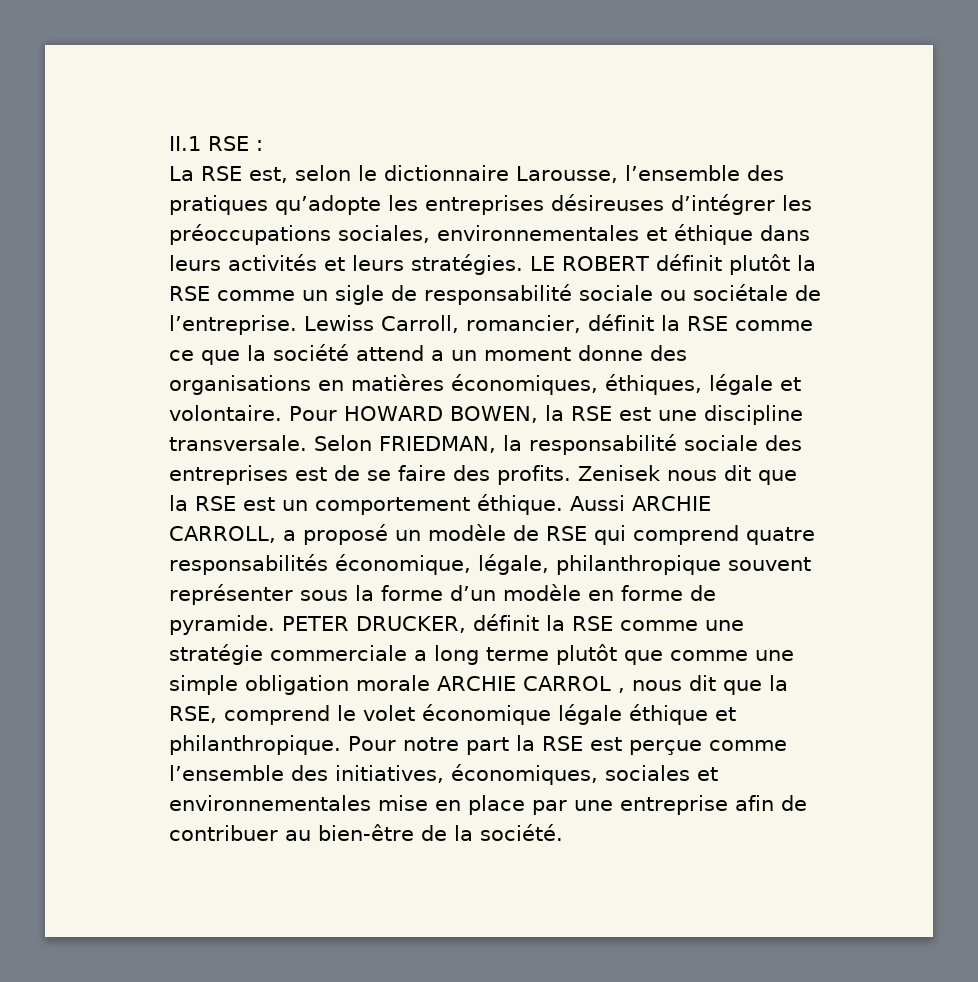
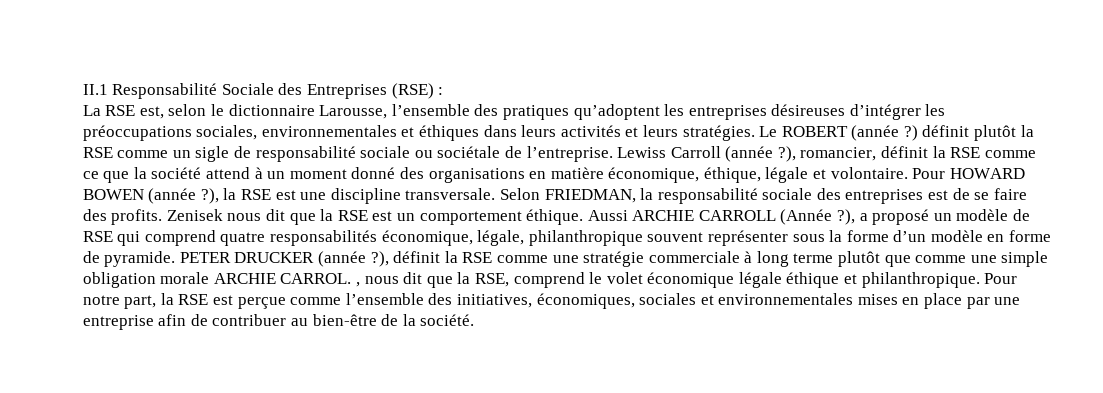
[207,136,249,151] RSE -> [112,83,434,99] Responsabilité Sociale des Entreprises (RSE)
[274,195,381,215] qu’adopte -> [573,104,660,120] qu’adoptent
[673,224,753,245] éthique -> [418,125,479,141] éthiques
[529,256,649,271] LE ROBERT -> [759,125,918,141] Le ROBERT (année ?)
[380,315,459,333] Carroll, -> [670,146,796,162] Carroll (année ?),
[430,350,444,361] a -> [254,167,263,179] à
[577,345,643,361] donne -> [351,167,396,179] donné
[350,374,702,395] matières économiques, éthiques, -> [550,167,761,183] matière économique, éthique,
[449,406,538,423] BOWEN, -> [82,188,219,204] BOWEN (année ?),
[168,526,276,543] CARROLL, -> [698,209,856,225] CARROLL (Année ?),
[355,616,466,633] DRUCKER, -> [234,251,389,267] DRUCKER (année ?),
[413,650,427,661] a -> [744,251,753,263] à
[522,676,611,691] CARROL -> [280,273,352,284] CARROL.
[465,737,509,755] part -> [124,295,157,309] part,
[377,795,428,811] mise -> [857,294,898,305] mises

